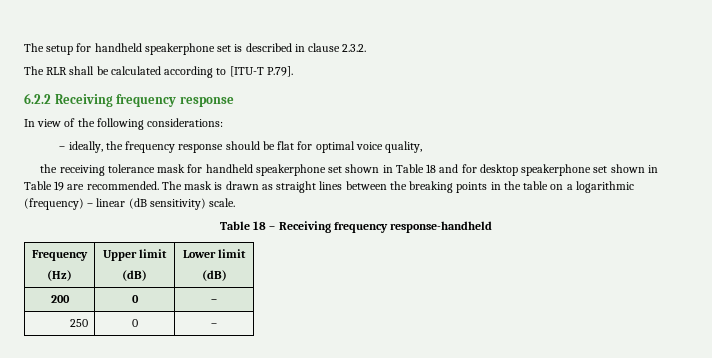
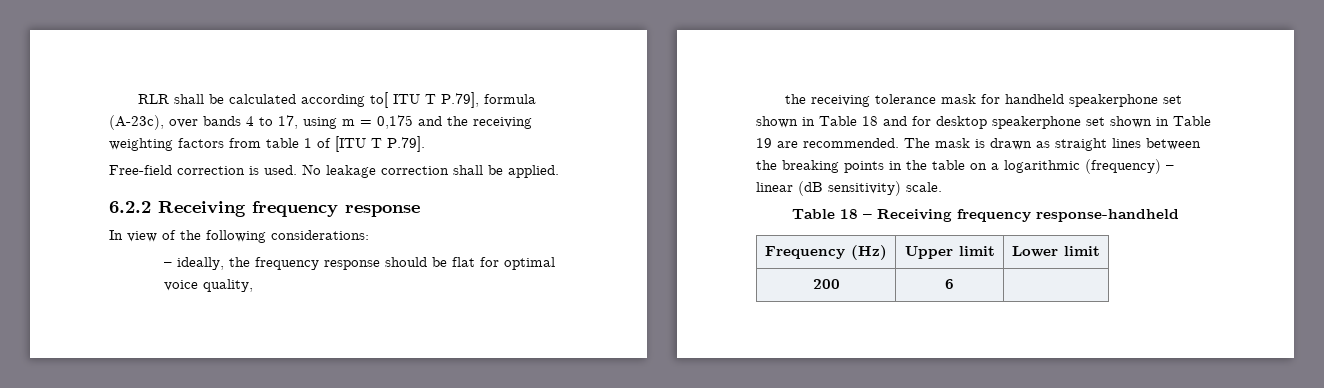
[24,43,367,55] [24,66,44,75] The setup for handheld speakerphone set is described in clause 2.3.2. // The -> (137, 99) none
[216,66,293,77] to [ITU-T P.79]. -> [369,92,536,108] [109,115,532,130] [109,136,425,152] [109,164,559,178] to[ ITU T P.79], formula (A-23c), over bands 4 to 17, using m = 0,175 and the receiving weighting factors from table 1 of [ITU T P.79]. // Free-field correction is used. No leakage correction shall be applied.
(88, 255) // -> (845, 252) none
[122,270,147,281] // (dB) -> (995, 251) none
[201,270,227,281] // (dB) -> (1100, 251) none
[131,295,139,303] [211,299,217,303] [69,319,88,327] [131,319,138,327] [211,323,217,327] 0 | – // 250 | 0 | – -> [945,279,954,289] 6 |

